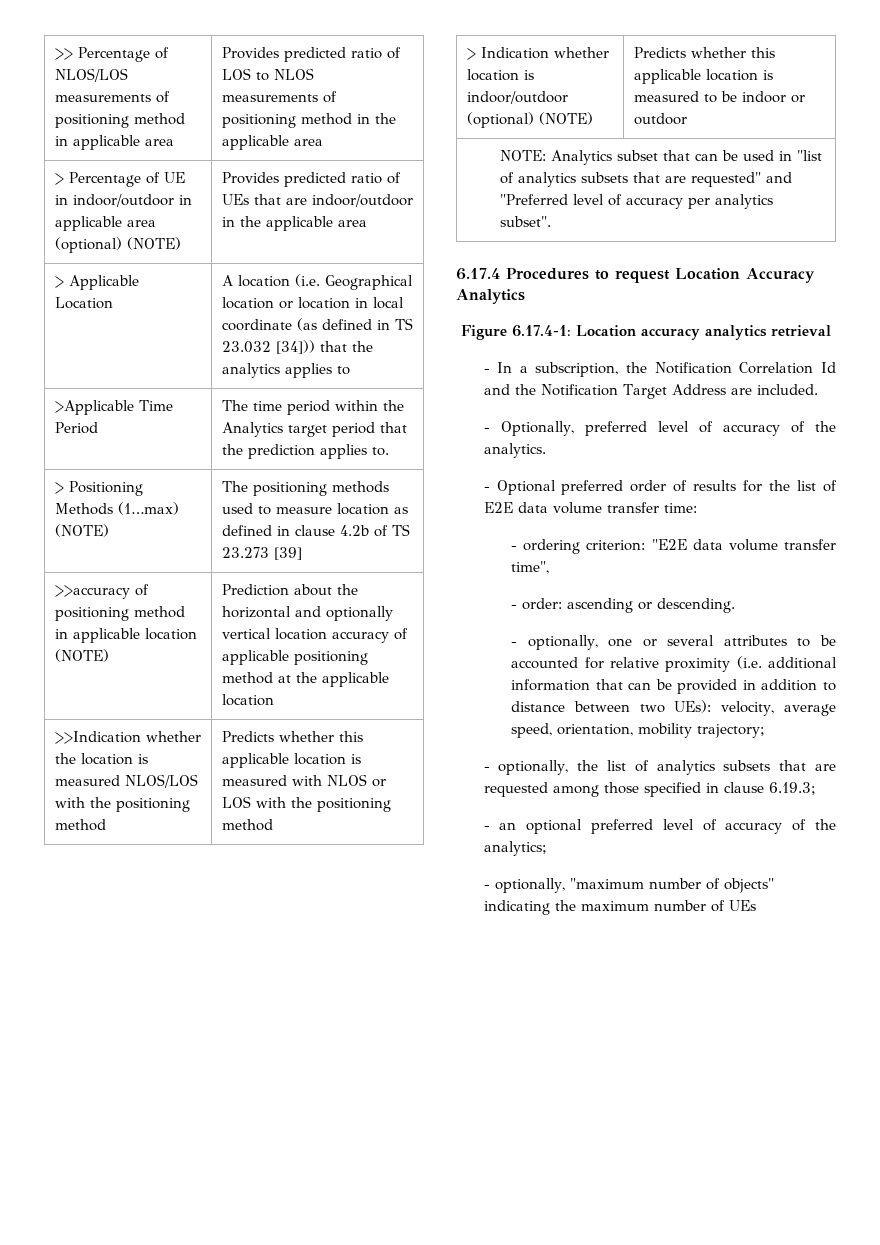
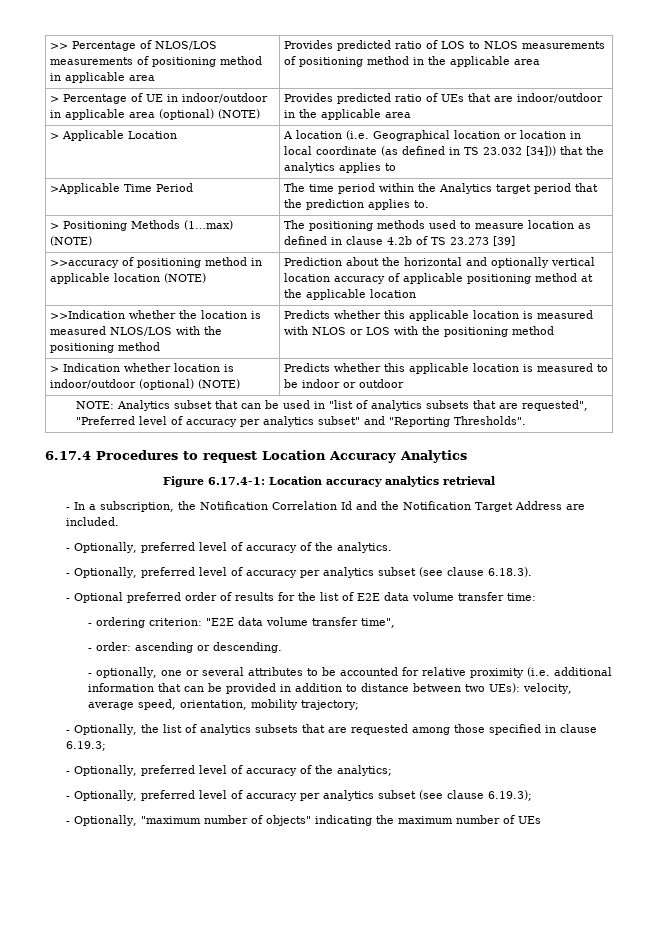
[690,172,792,187] requested" and -> [521,400,588,411] requested",
[499,216,551,227] subset". -> [317,416,526,427] subset" and "Reporting Thresholds".
(546, 450) none -> [66,567,533,578] // - Optionally, preferred level of accuracy per analytics subset (see clause 6.18.3).
[498,760,569,775] optionally, -> [74,724,138,735] Optionally,
[499,819,583,834] an optional -> [74,765,138,776] Optionally,
[494,878,565,893] optionally, -> [74,790,533,801] [66,815,138,826] Optionally, preferred level of accuracy per analytics subset (see clause 6.19.3); // - Optionally,

